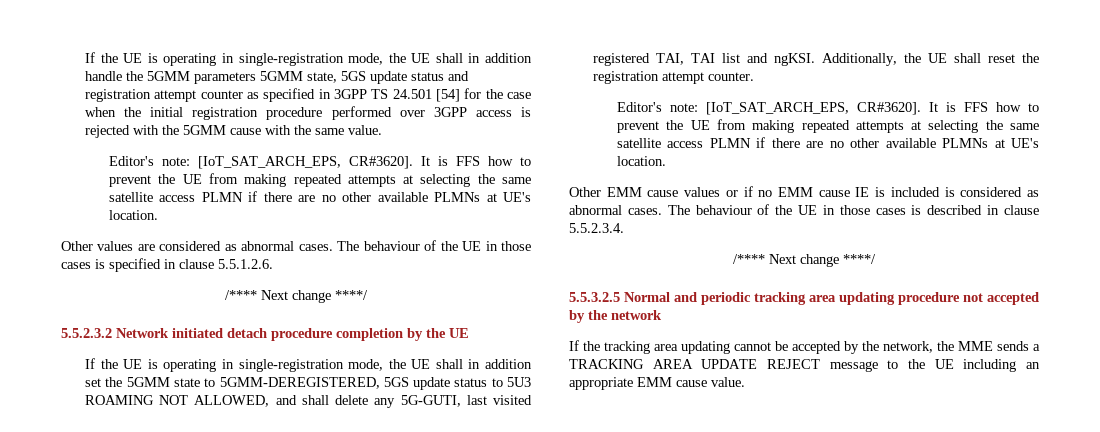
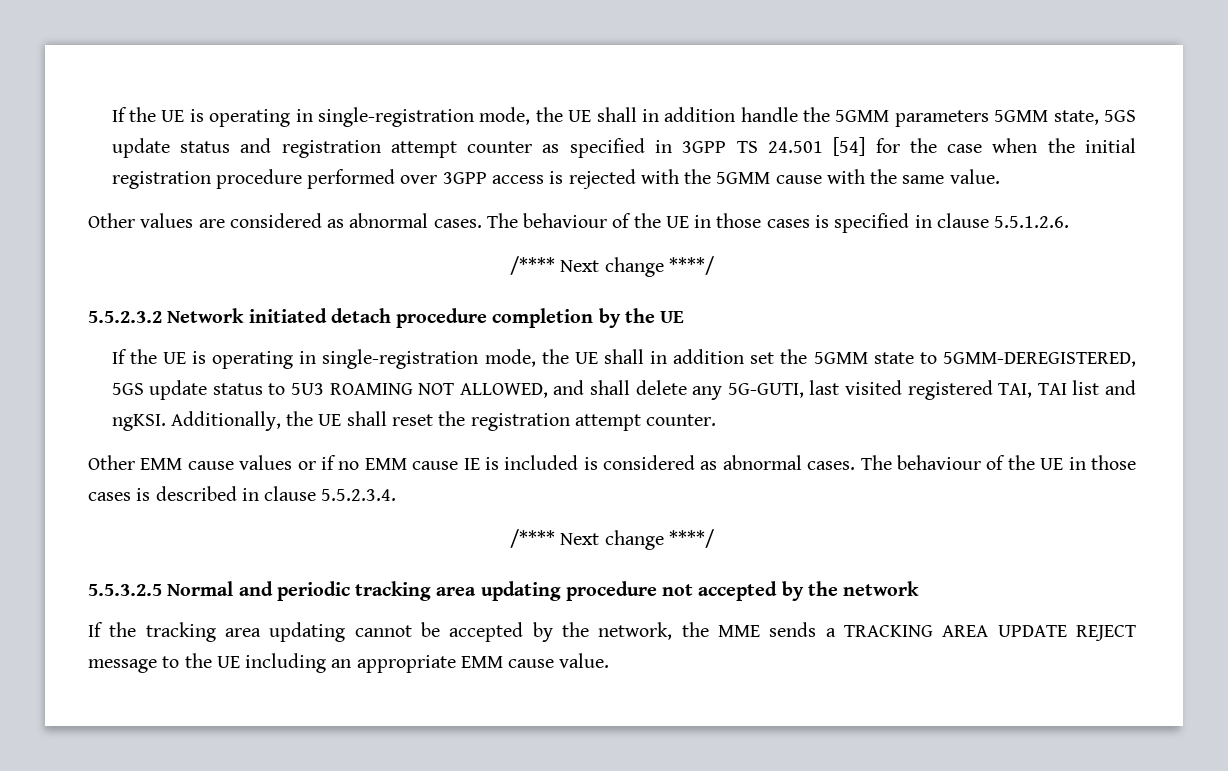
[109,156,531,169] [109,173,531,187] [109,191,531,202] [109,210,159,220] // Editor's note: [IoT_SAT_ARCH_EPS, CR#3620]. It is FFS how to prevent the UE from making repeated attempts at selecting the same satellite access PLMN if there are no other available PLMNs at UE's location. -> (1000, 176) none
[617,102,1039,115] [617,119,1039,133] [617,137,1039,148] [617,156,667,166] // Editor's note: [IoT_SAT_ARCH_EPS, CR#3620]. It is FFS how to prevent the UE from making repeated attempts at selecting the same satellite access PLMN if there are no other available PLMNs at UE's location. -> (717, 420) none

